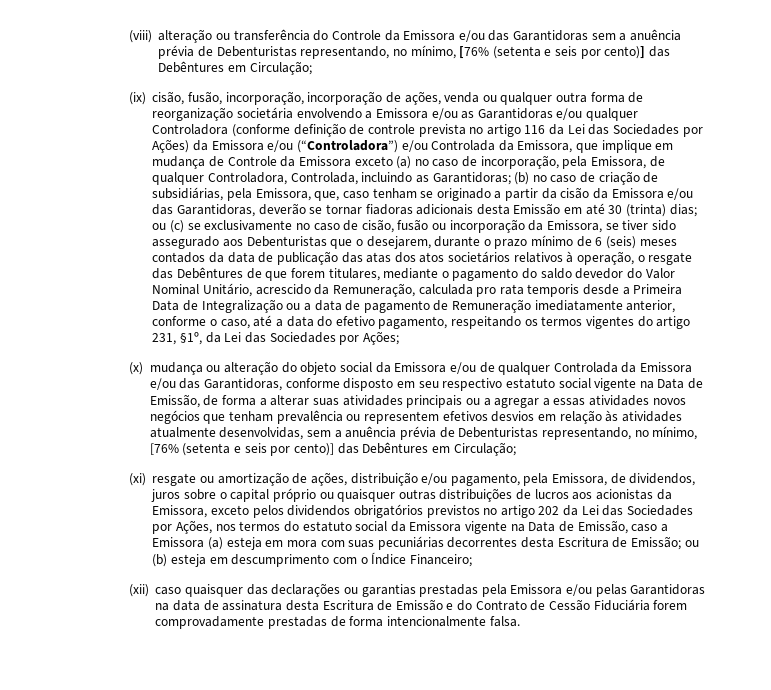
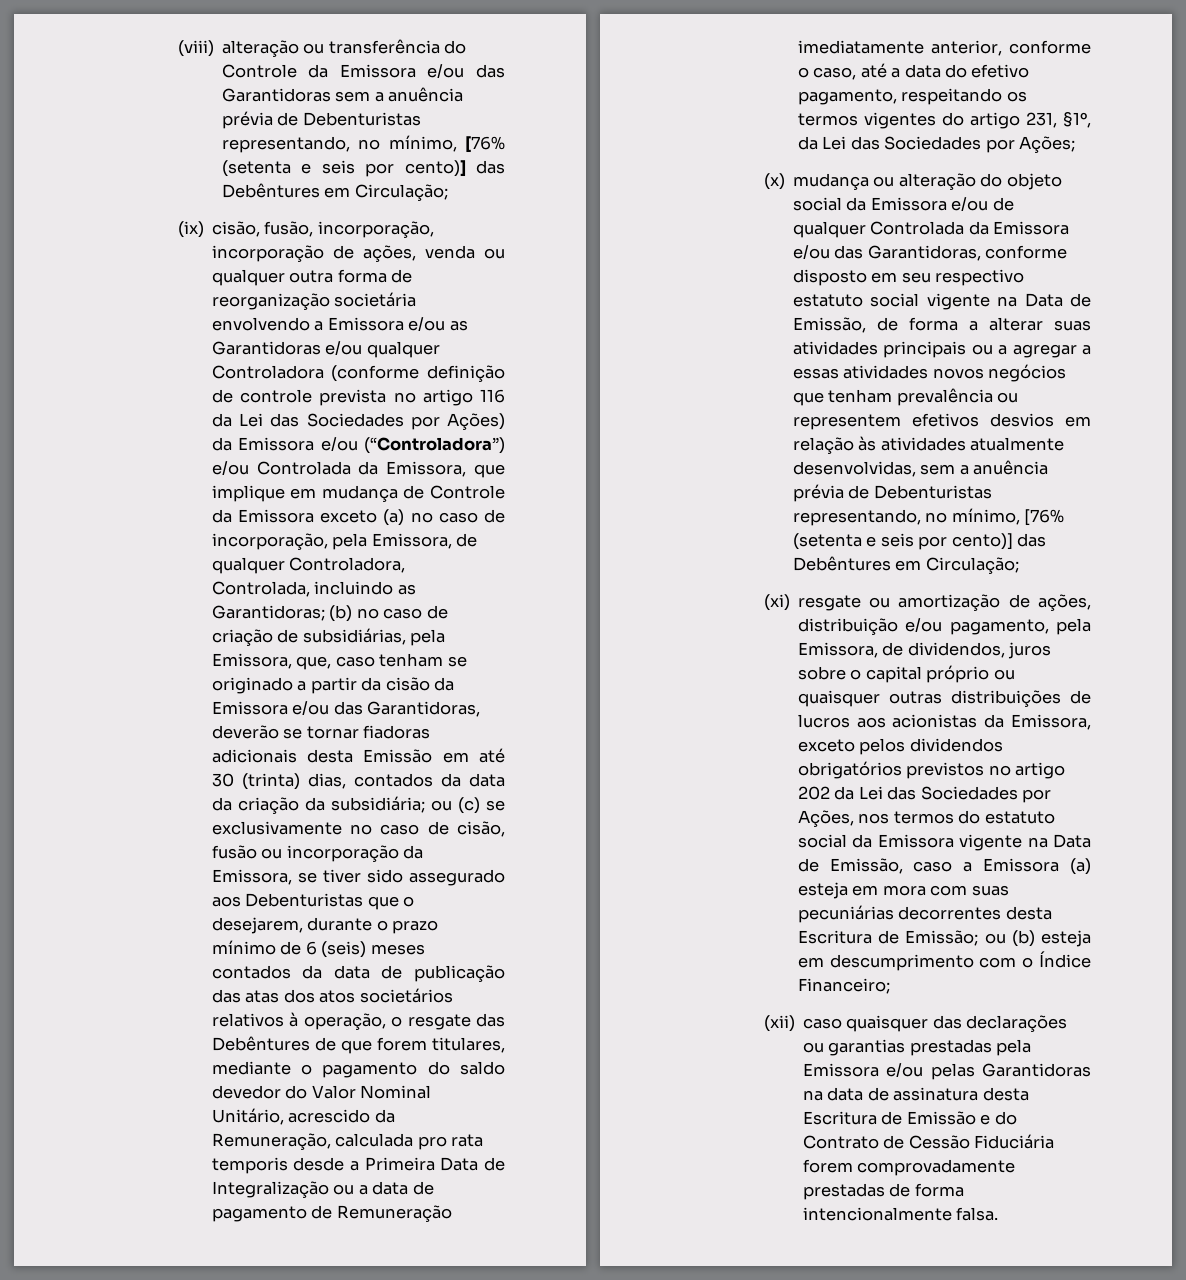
[669,204,697,217] dias; -> [307,773,505,789] [211,796,425,814] dias, contados da data da criação da subsidiária;

